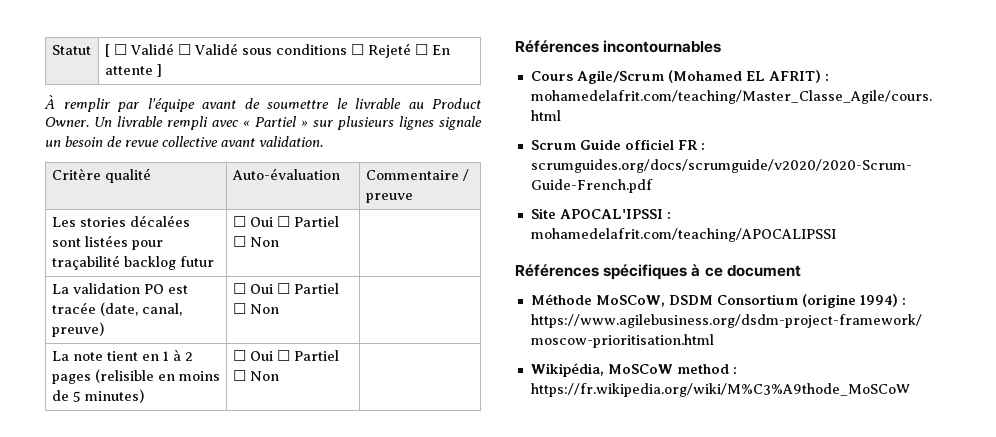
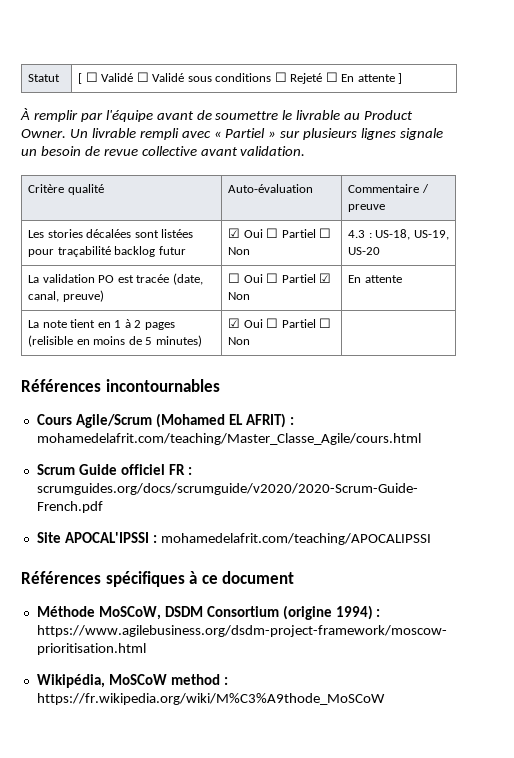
[232,216,339,227] [232,236,279,247] ☐ Oui ☐ Partiel ☐ Non | -> [227,228,332,238] [227,247,250,255] [347,229,449,240] [347,247,380,255] ☑ Oui ☐ Partiel ☐ Non | 4.3 : US-18, US-19, US-20
[232,303,279,314] ☐ Non | -> [319,273,332,283] [227,292,250,300] [347,275,402,283] ☑ Non | En attente
[232,350,246,361] ☐ -> [227,318,240,328] ☑

